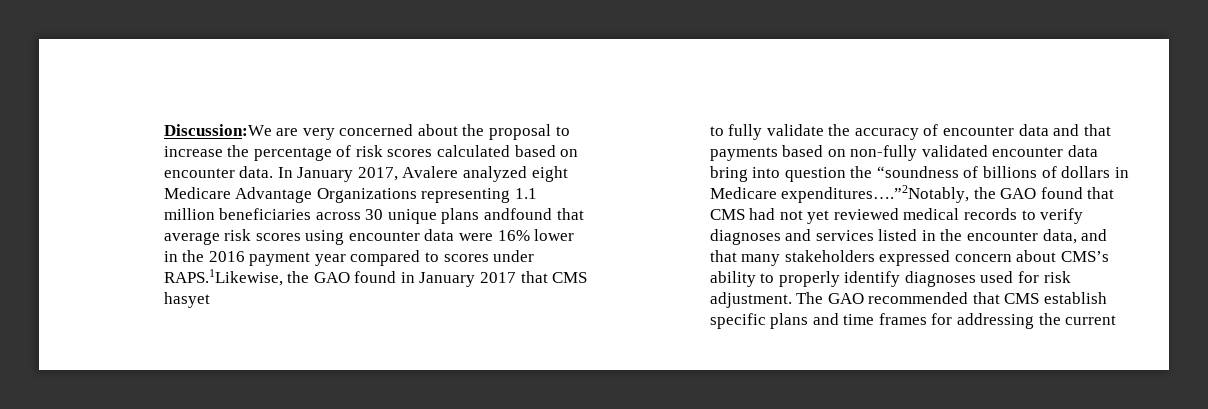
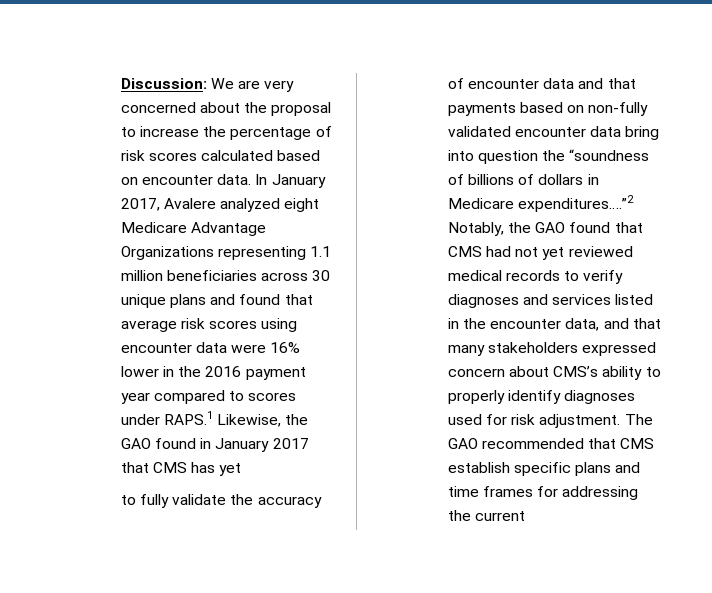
[163,124,272,136] Discussion:We -> [120,78,235,89] Discussion: We
[484,208,553,220] andfound -> [210,294,281,305] and found
[163,269,283,286] RAPS.1Likewise, -> [164,411,282,427] RAPS.1 Likewise,
[163,292,210,308] hasyet -> [191,462,242,476] has yet
[781,185,970,203] expenditures….”2Notably, -> [518,195,635,212] [447,222,504,236] expenditures….”2 Notably,

